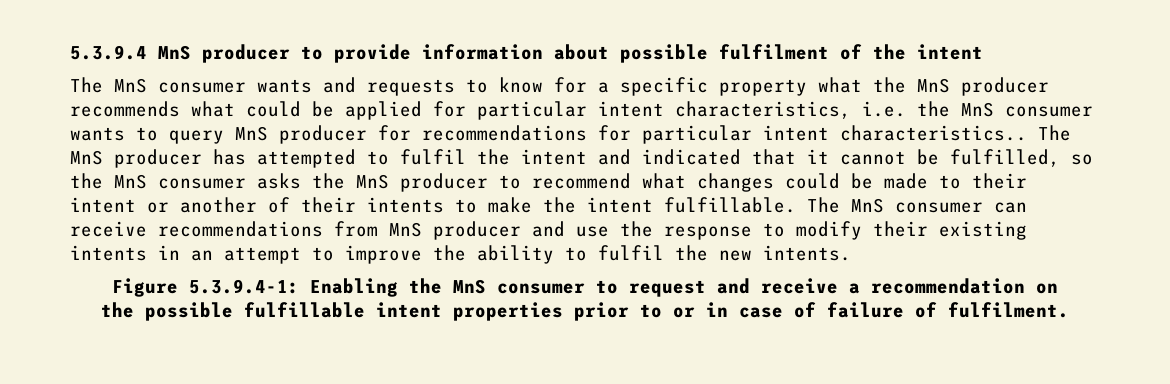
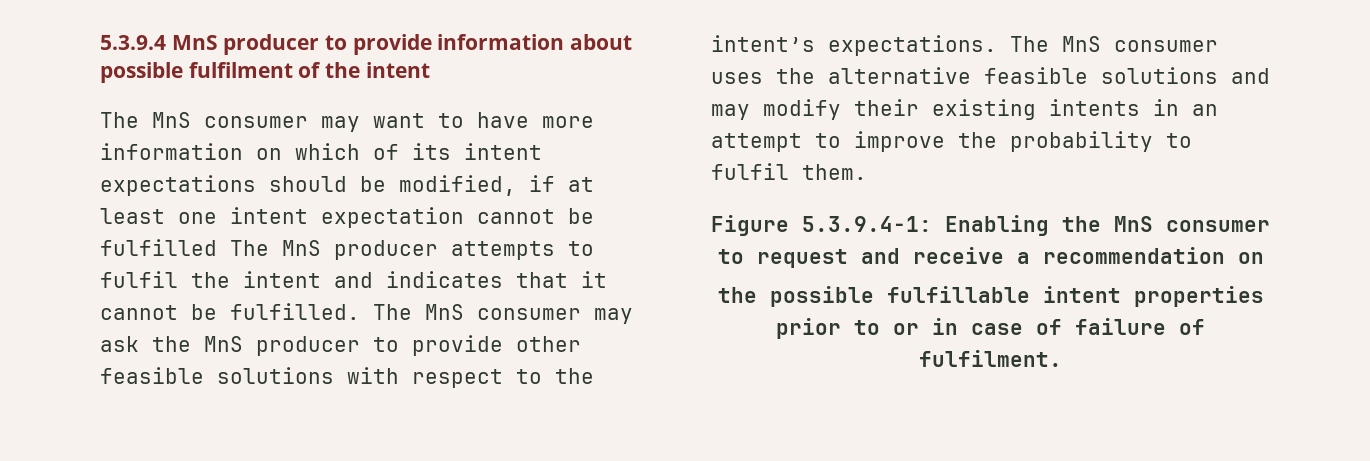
[257,77,1049,96] [70,101,1093,120] [70,125,1027,144] wants and requests to know for a specific property what the MnS producer recommends what could be applied for particular intent characteristics, i.e. the MnS consumer wants to query MnS producer for recommendations for particular intent characteristics.. -> [321,112,594,132] [100,143,542,160] [100,175,594,196] [100,207,594,228] [100,239,217,256] may want to have more information on which of its intent expectations should be modified, if at least one intent expectation cannot be fulfilled
[213,149,356,168] has attempted -> [451,241,555,260] attempts
[642,149,741,165] indicated -> [386,271,503,288] indicates
[950,149,1093,167] [70,173,1027,192] [70,197,1027,213] [70,221,785,240] fulfilled, so the MnS consumer asks the MnS producer to recommend what changes could be made to their intent or another of their intents to make the intent fulfillable. The MnS consumer can receive recommendations from MnS producer and use the response to -> [230,303,633,324] [100,335,581,356] [100,367,594,388] [711,35,1218,56] [711,67,1270,84] [711,104,750,120] fulfilled. The MnS consumer may ask the MnS producer to provide other feasible solutions with respect to the intent’s expectations. The MnS consumer uses the alternative feasible solutions and may
[477,245,851,264] ability to fulfil the new intents. -> [1010,131,1192,152] [711,163,867,180] probability to fulfil them.

